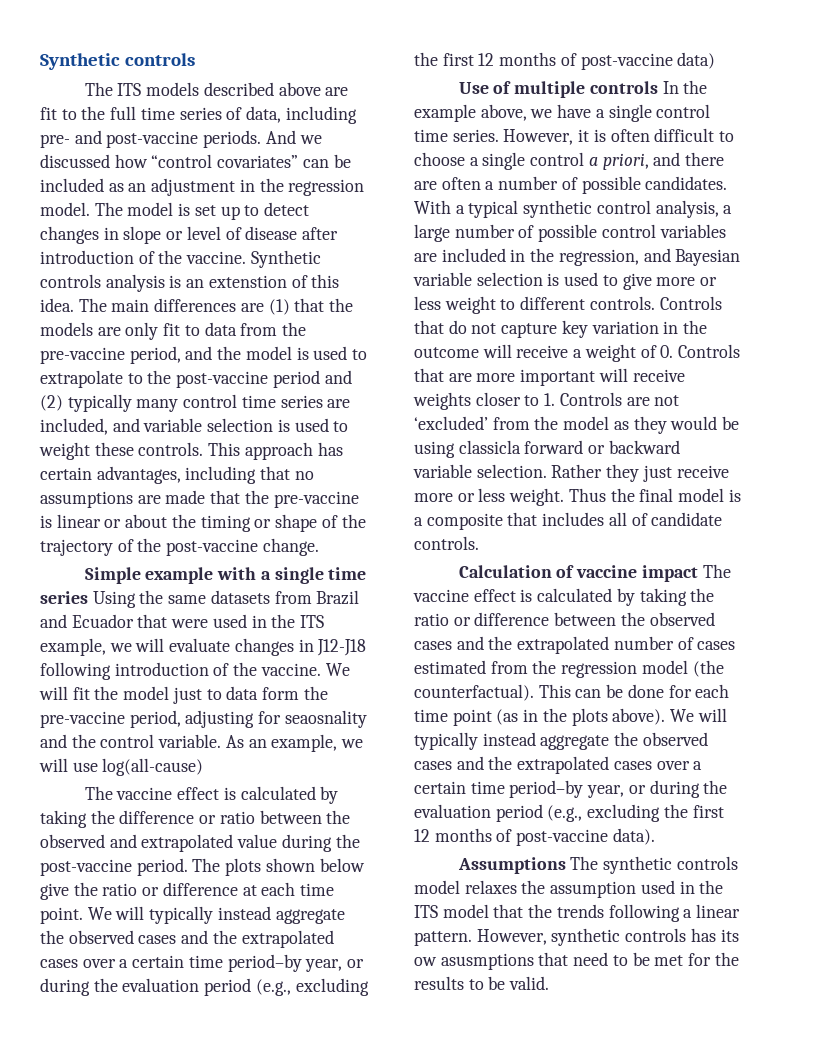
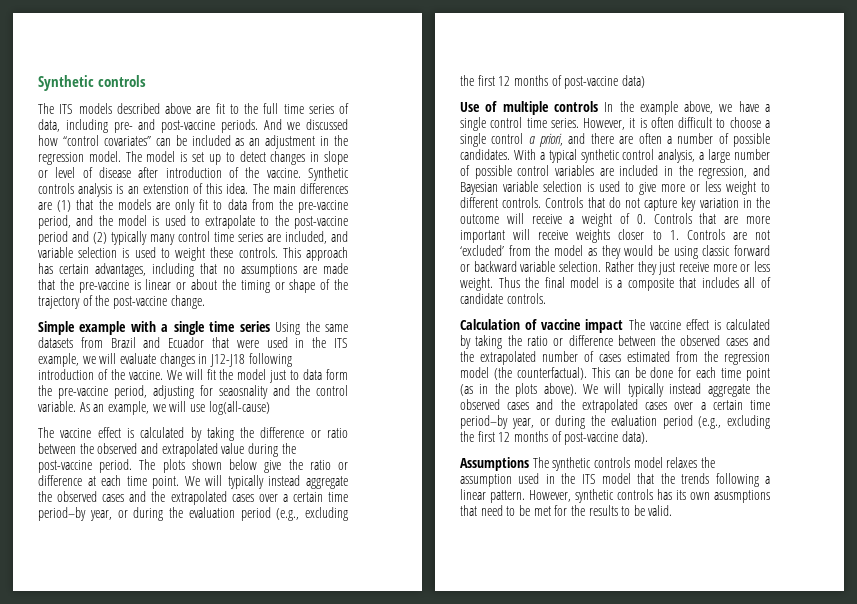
[458,440,521,454] classicla -> [702,245,731,256] classic
[414,957,437,966] ow -> [690,492,710,500] own

